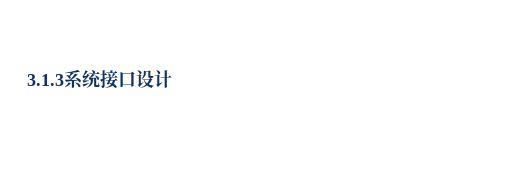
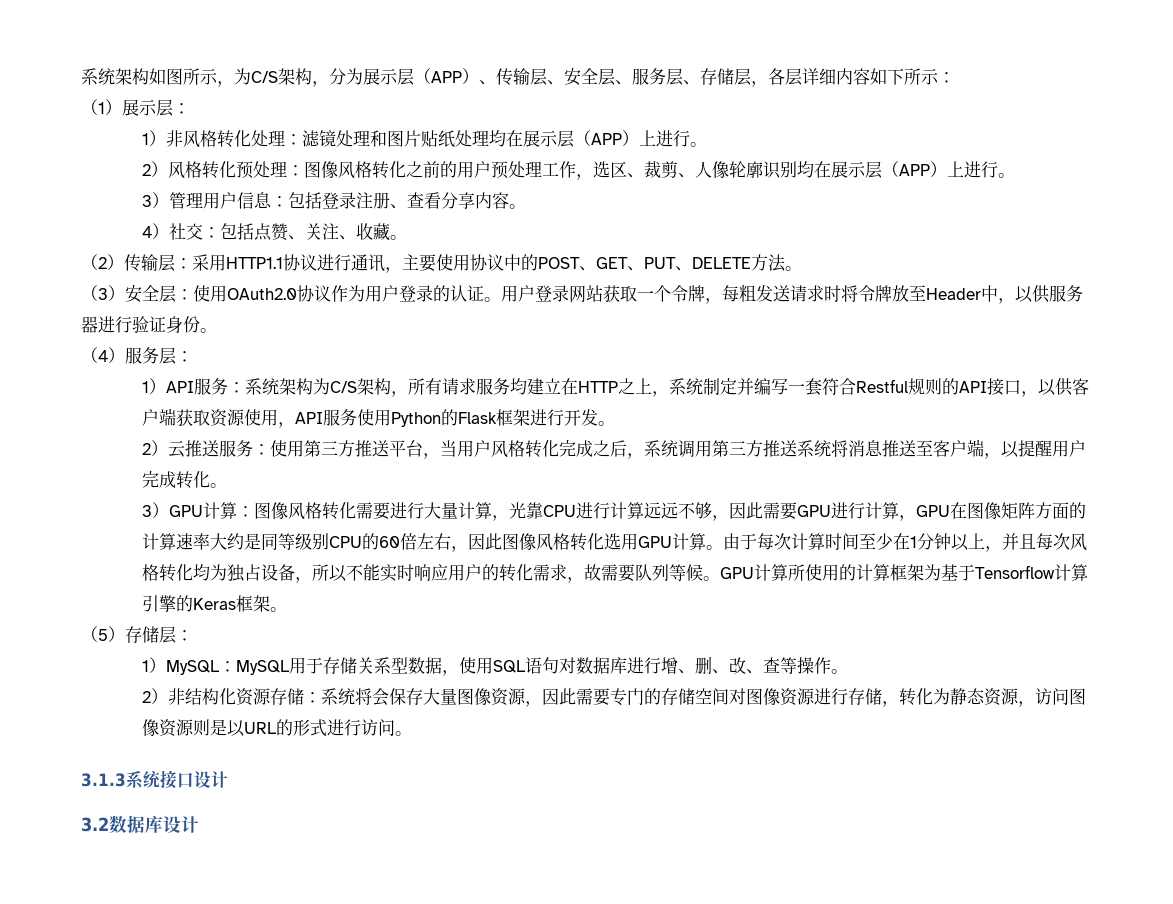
(27, 80) none -> [81,68,955,87] [81,99,190,117] [142,129,708,148] [142,161,1016,180] [142,192,527,209] [142,223,408,241] [81,254,802,273] [81,284,1083,304] [81,316,217,333] [81,347,193,365] [142,378,1090,397] [142,408,616,428] [142,439,1087,459] [142,471,228,489] [142,502,1087,521] [142,533,1088,552] [142,564,1089,583] [142,595,288,612] [81,626,193,644] [142,656,849,676] [142,688,1087,707] [142,719,413,737] 系统架构如图所示，为C/S架构，分为展示层（APP）、传输层、安全层、服务层、存储层，各层详细内容如下所示： // （1）展示层： // 1）非风格转化处理：滤镜处理和图片贴纸处理均在展示层（APP）上进行。 // 2）风格转化预处理：图像风格转化之前的用户预处理工作，选区、裁剪、人像轮廓识别均在展示层（APP）上进行。 // 3）管理用户信息：包括登录注册、查看分享内容。 // 4）社交：包括点赞、关注、收藏。 // （2）传输层：采用HTTP1.1协议进行通讯，主要使用协议中的POST、GET、PUT、DELETE方法。 // （3）安全层：使用OAuth2.0协议作为用户登录的认证。用户登录网站获取一个令牌，每粗发送请求时将令牌放至Header中，以供服务器进行验证身份。 // （4）服务层： // 1）API服务：系统架构为C/S架构，所有请求服务均建立在HTTP之上，系统制定并编写一套符合Restful规则的API接口，以供客户端获取资源使用，API服务使用Python的Flask框架进行开发。 // 2）云推送服务：使用第三方推送平台，当用户风格转化完成之后，系统调用第三方推送系统将消息推送至客户端，以提醒用户完成转化。 // 3）GPU计算：图像风格转化需要进行大量计算，光靠CPU进行计算远远不够，因此需要GPU进行计算，GPU在图像矩阵方面的计算速率大约是同等级别CPU的60倍左右，因此图像风格转化选用GPU计算。由于每次计算时间至少在1分钟以上，并且每次风格转化均为独占设备，所以不能实时响应用户的转化需求，故需要队列等候。GPU计算所使用的计算框架为基于Tensorflow计算引擎的Keras框架。 // （5）存储层： // 1）MySQL：MySQL用于存储关系型数据，使用SQL语句对数据库进行增、删、改、查等操作。 // 2）非结构化资源存储：系统将会保存大量图像资源，因此需要专门的存储空间对图像资源进行存储，转化为静态资源，访问图像资源则是以URL的形式进行访问。 //
(172, 79) none -> [81,815,199,834] // 3.2数据库设计

